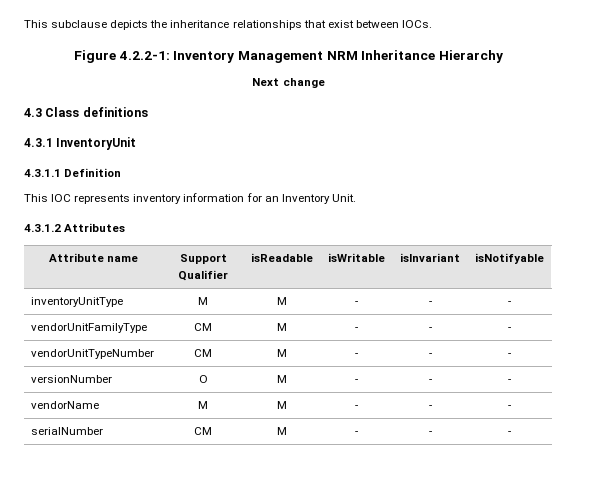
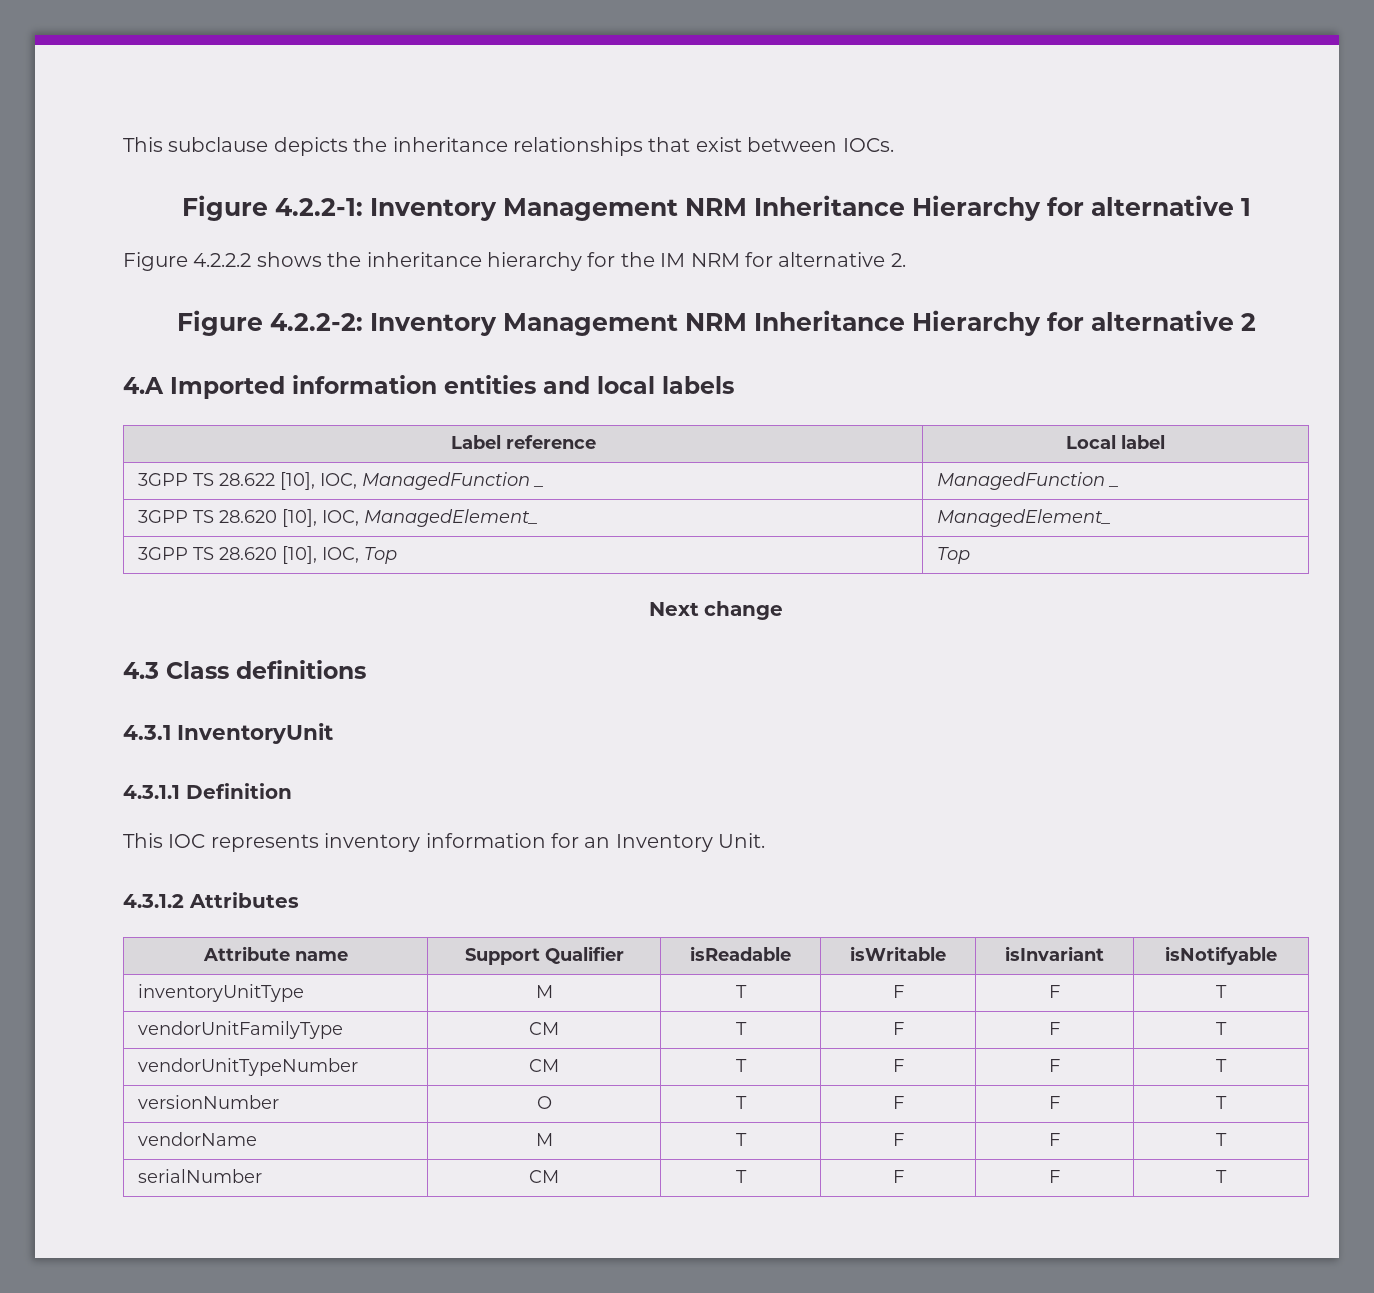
(503, 56) none -> [1046,195,1251,216] [123,252,906,271] [176,310,1256,336] [123,375,734,399] [450,435,596,449] [1066,435,1165,449] [138,472,545,490] [937,472,1120,490] [138,509,539,527] [937,509,1112,527] [138,546,398,564] [937,547,971,564] for alternative 1 // Figure 4.2.2.2 shows the inheritance hierarchy for the IM NRM for alternative 2. // Figure 4.2.2-2: Inventory Management NRM Inheritance Hierarchy for alternative 2 // 4.A Imported information entities and local labels // Label reference | Local label // 3GPP TS 28.622 [10], IOC, ManagedFunction _ | ManagedFunction _ // 3GPP TS 28.620 [10], IOC, ManagedElement_ | ManagedElement_ // 3GPP TS 28.620 [10], IOC, Top | Top
[277,297,287,305] [355,301,358,305] [428,301,432,305] [508,301,511,305] [31,323,148,333] [194,323,212,331] [277,323,287,331] [355,327,358,331] [428,327,432,331] [508,327,511,331] [31,349,155,359] [194,349,212,357] [277,349,287,357] [355,353,358,357] [428,353,432,357] [508,353,511,357] [31,375,113,383] [198,375,208,383] [277,375,287,383] [355,379,358,383] [428,379,432,383] [508,379,511,383] [31,401,100,409] [198,401,208,409] [277,401,287,409] [355,405,358,409] [428,405,432,409] [508,405,511,409] [31,427,104,435] [194,427,212,435] [277,427,287,435] [355,431,358,435] [428,431,432,435] [508,431,511,435] M | - | - | - // vendorUnitFamilyType | CM | M | - | - | - // vendorUnitTypeNumber | CM | M | - | - | - // versionNumber | O | M | - | - | - // vendorName | M | M | - | - | - // serialNumber | CM | M | - | - | - -> [735,985,747,998] [892,985,904,998] [1049,985,1060,998] [1216,985,1227,998] [138,1021,344,1039] [529,1022,559,1035] [735,1022,747,1035] [892,1022,904,1035] [1049,1022,1060,1035] [1216,1022,1227,1035] [138,1058,359,1076] [529,1059,559,1072] [735,1059,747,1072] [892,1059,904,1072] [1049,1059,1060,1072] [1216,1059,1227,1072] [138,1095,280,1109] [536,1096,552,1109] [735,1096,747,1109] [892,1096,904,1109] [1049,1096,1060,1109] [1216,1096,1227,1109] [138,1132,258,1146] [535,1133,553,1146] [735,1133,747,1146] [892,1133,904,1146] [1049,1133,1060,1146] [1216,1133,1227,1146] [138,1169,263,1183] [529,1170,559,1183] [735,1170,747,1183] [892,1170,904,1183] [1049,1170,1060,1183] [1216,1170,1227,1183] T | F | F | T // vendorUnitFamilyType | CM | T | F | F | T // vendorUnitTypeNumber | CM | T | F | F | T // versionNumber | O | T | F | F | T // vendorName | M | T | F | F | T // serialNumber | CM | T | F | F | T

